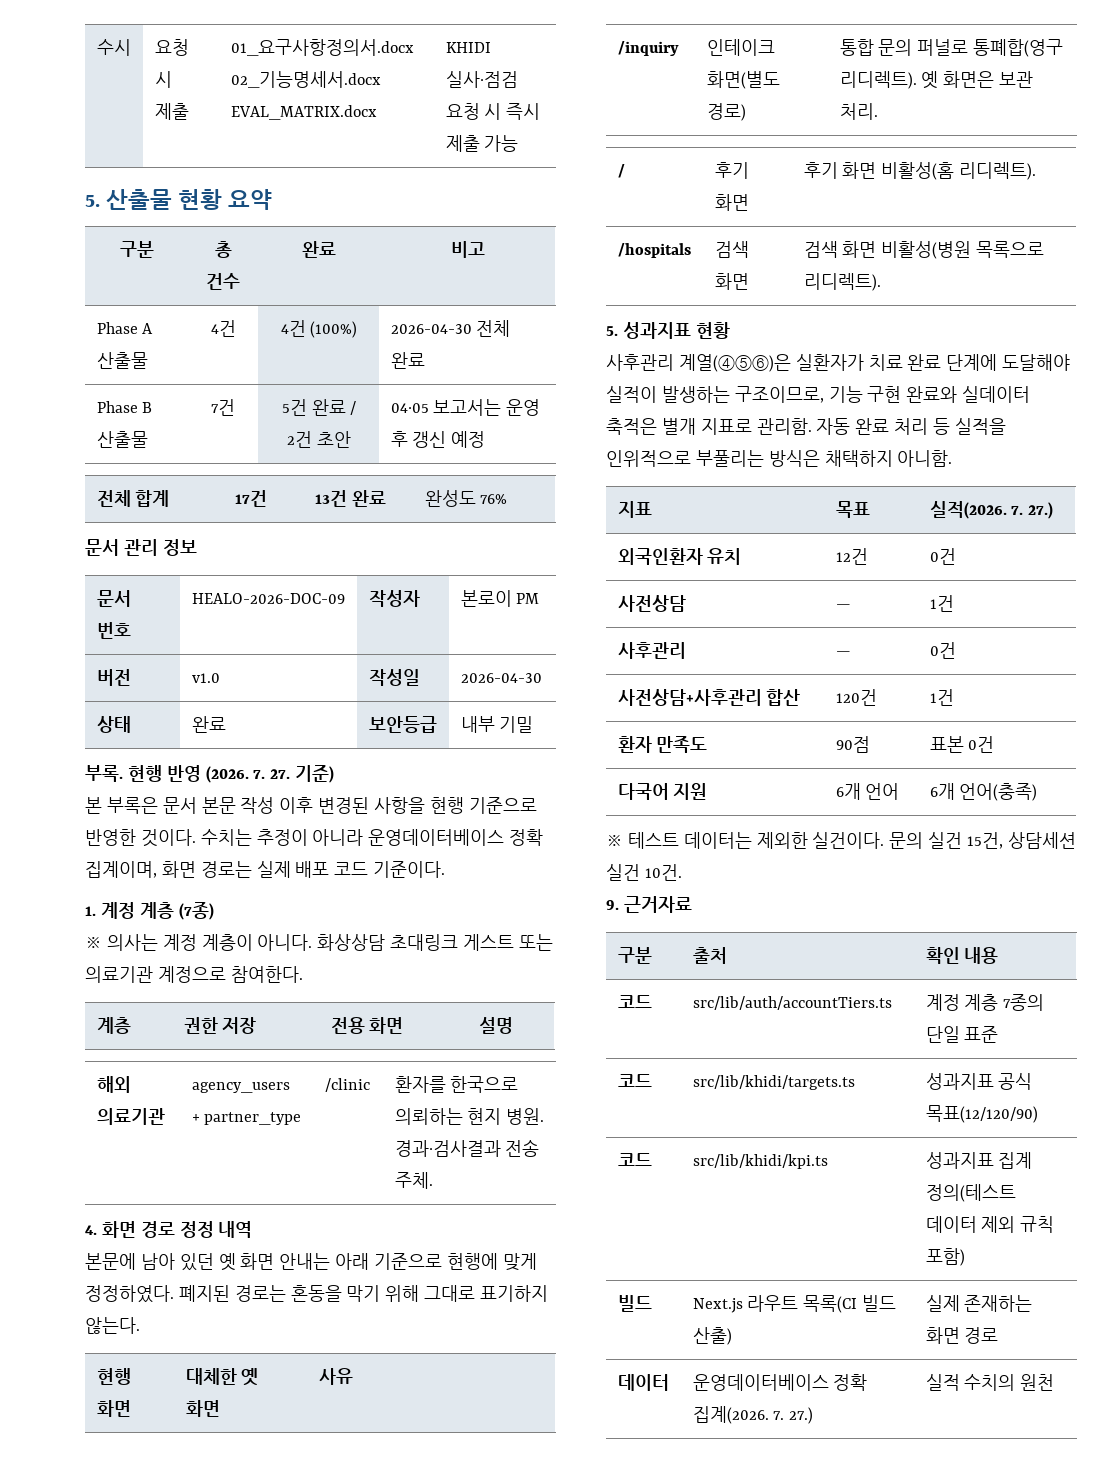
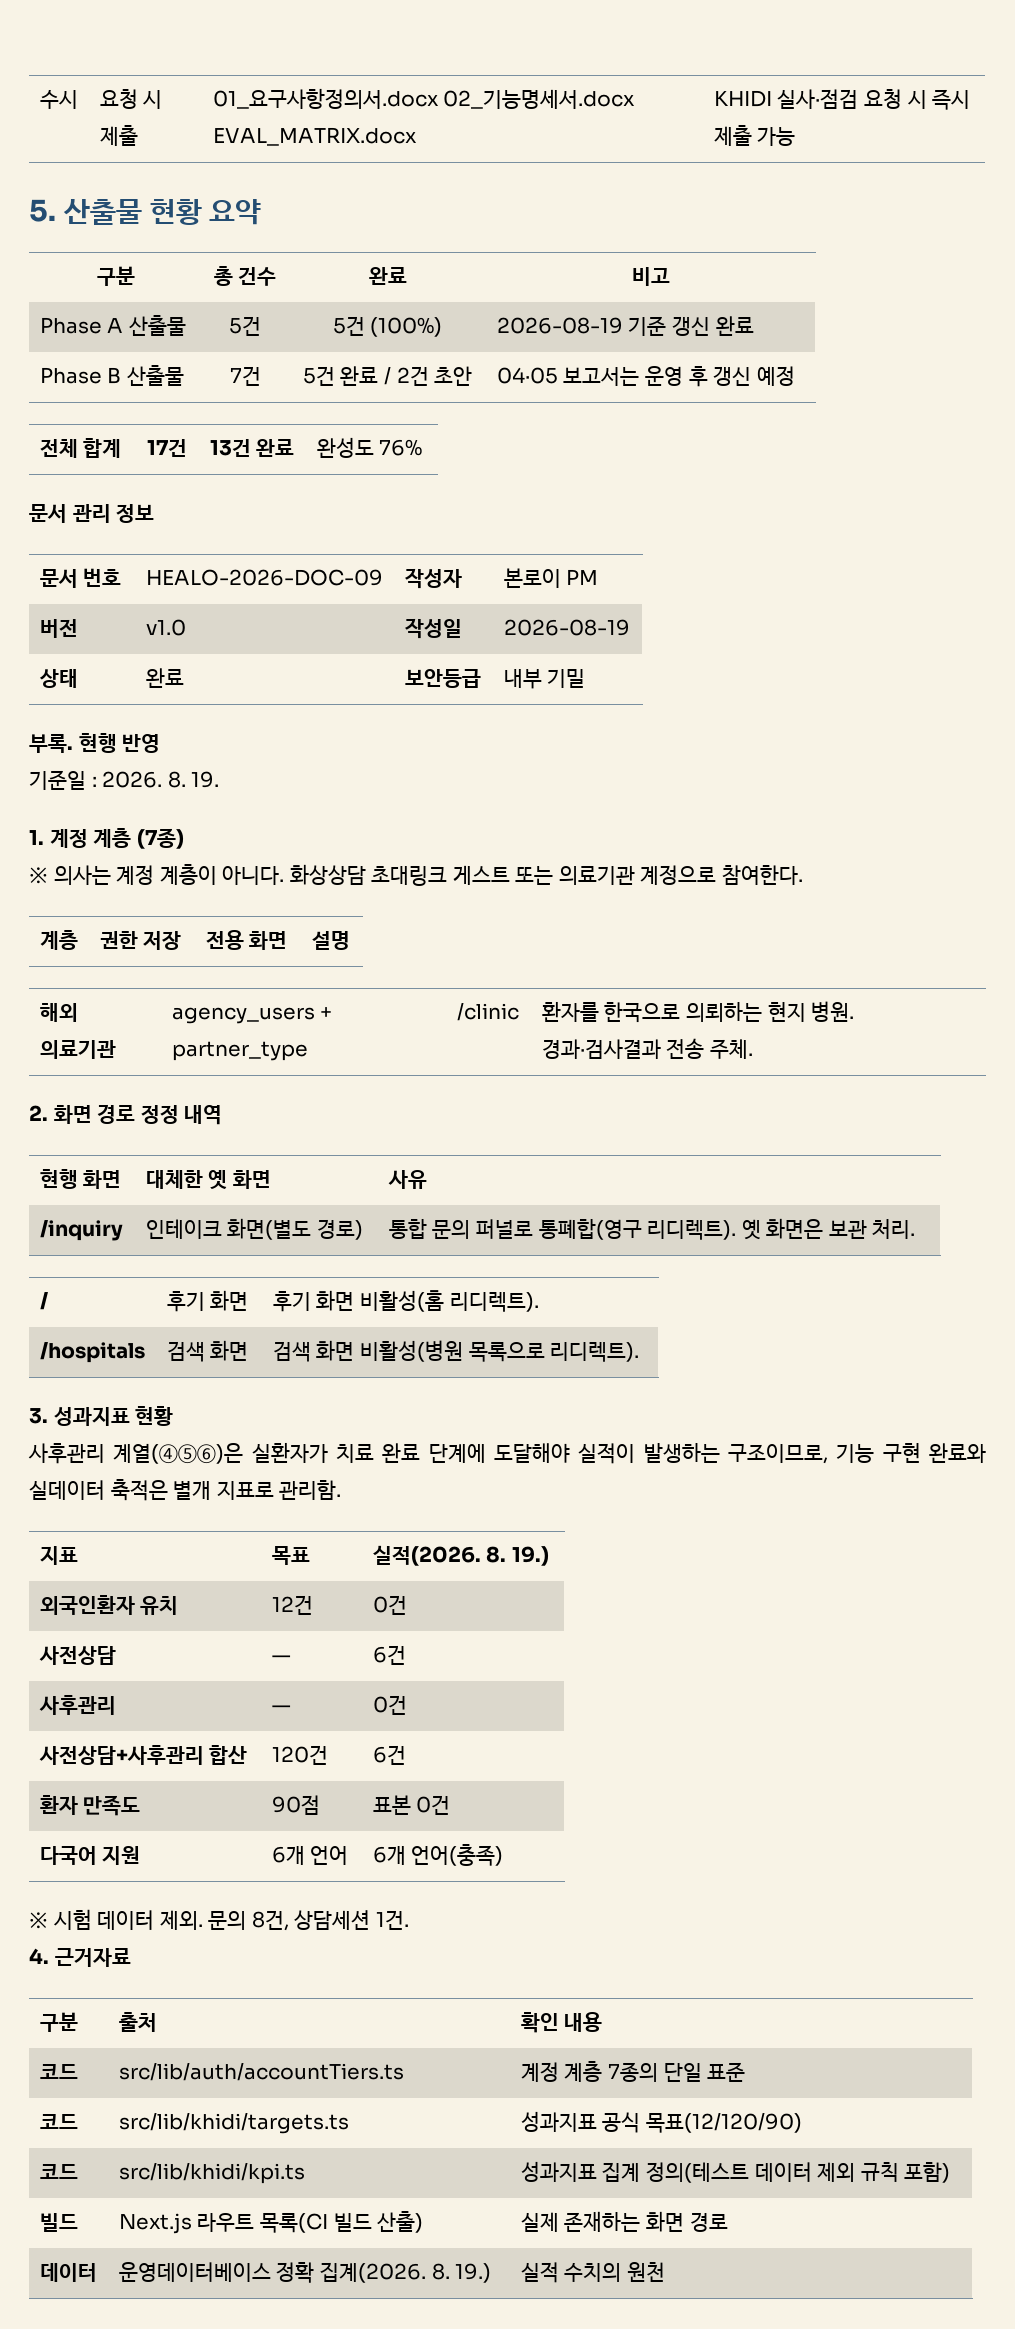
[210,320,236,337] [280,320,306,337] 4건 | 4건 -> [228,316,261,336] [332,316,365,336] 5건 | 5건
[390,320,511,337] 2026-04-30 전체 -> [496,316,711,336] 2026-08-19 기준 갱신
[460,673,542,683] 2026-04-30 -> [503,619,630,636] 2026-08-19
[205,765,335,783] [85,797,537,814] [85,829,544,847] [85,861,446,878] (2026. 7. 27. 기준) // 본 부록은 문서 본문 작성 이후 변경된 사항을 현행 기준으로 반영한 것이다. 수치는 추정이 아니라 운영데이터베이스 정확 집계이며, 화면 경로는 실제 배포 코드 기준이다. -> [29,770,220,790] // 기준일 : 2026. 8. 19.
[85,1225,97,1235] 4. -> [29,1105,48,1121] 2.
[85,1253,537,1271] [85,1285,549,1303] [85,1317,140,1334] // 본문에 남아 있던 옛 화면 안내는 아래 기준으로 현행에 맞게 정정하였다. 폐지된 경로는 혼동을 막기 위해 그대로 표기하지 않는다. -> (223, 1115) none
[606,326,618,336] 5. -> [29,1408,48,1424] 3.
[816,418,1006,435] [606,450,953,467] 자동 완료 처리 등 실적을 인위적으로 부풀리는 방식은 채택하지 아니함. -> (342, 1490) none
[1011,502,1054,519] 7. 27.) -> [486,1546,550,1566] 8. 19.)
[929,595,954,612] 1건 -> [372,1645,406,1665] 6건
[929,689,954,706] 1건 -> [372,1745,406,1765] 6건
[627,832,1076,849] [606,864,682,881] [606,900,619,910] 테스트 데이터는 제외한 실건이다. 문의 실건 15건, 상담세션 실건 10건. // 9. -> [53,1909,409,1931] [29,1948,49,1964] 시험 데이터 제외. 문의 8건, 상담세션 1건. // 4.
[773,1407,814,1424] 7. 27.) -> [431,2263,492,2283] 8. 19.)

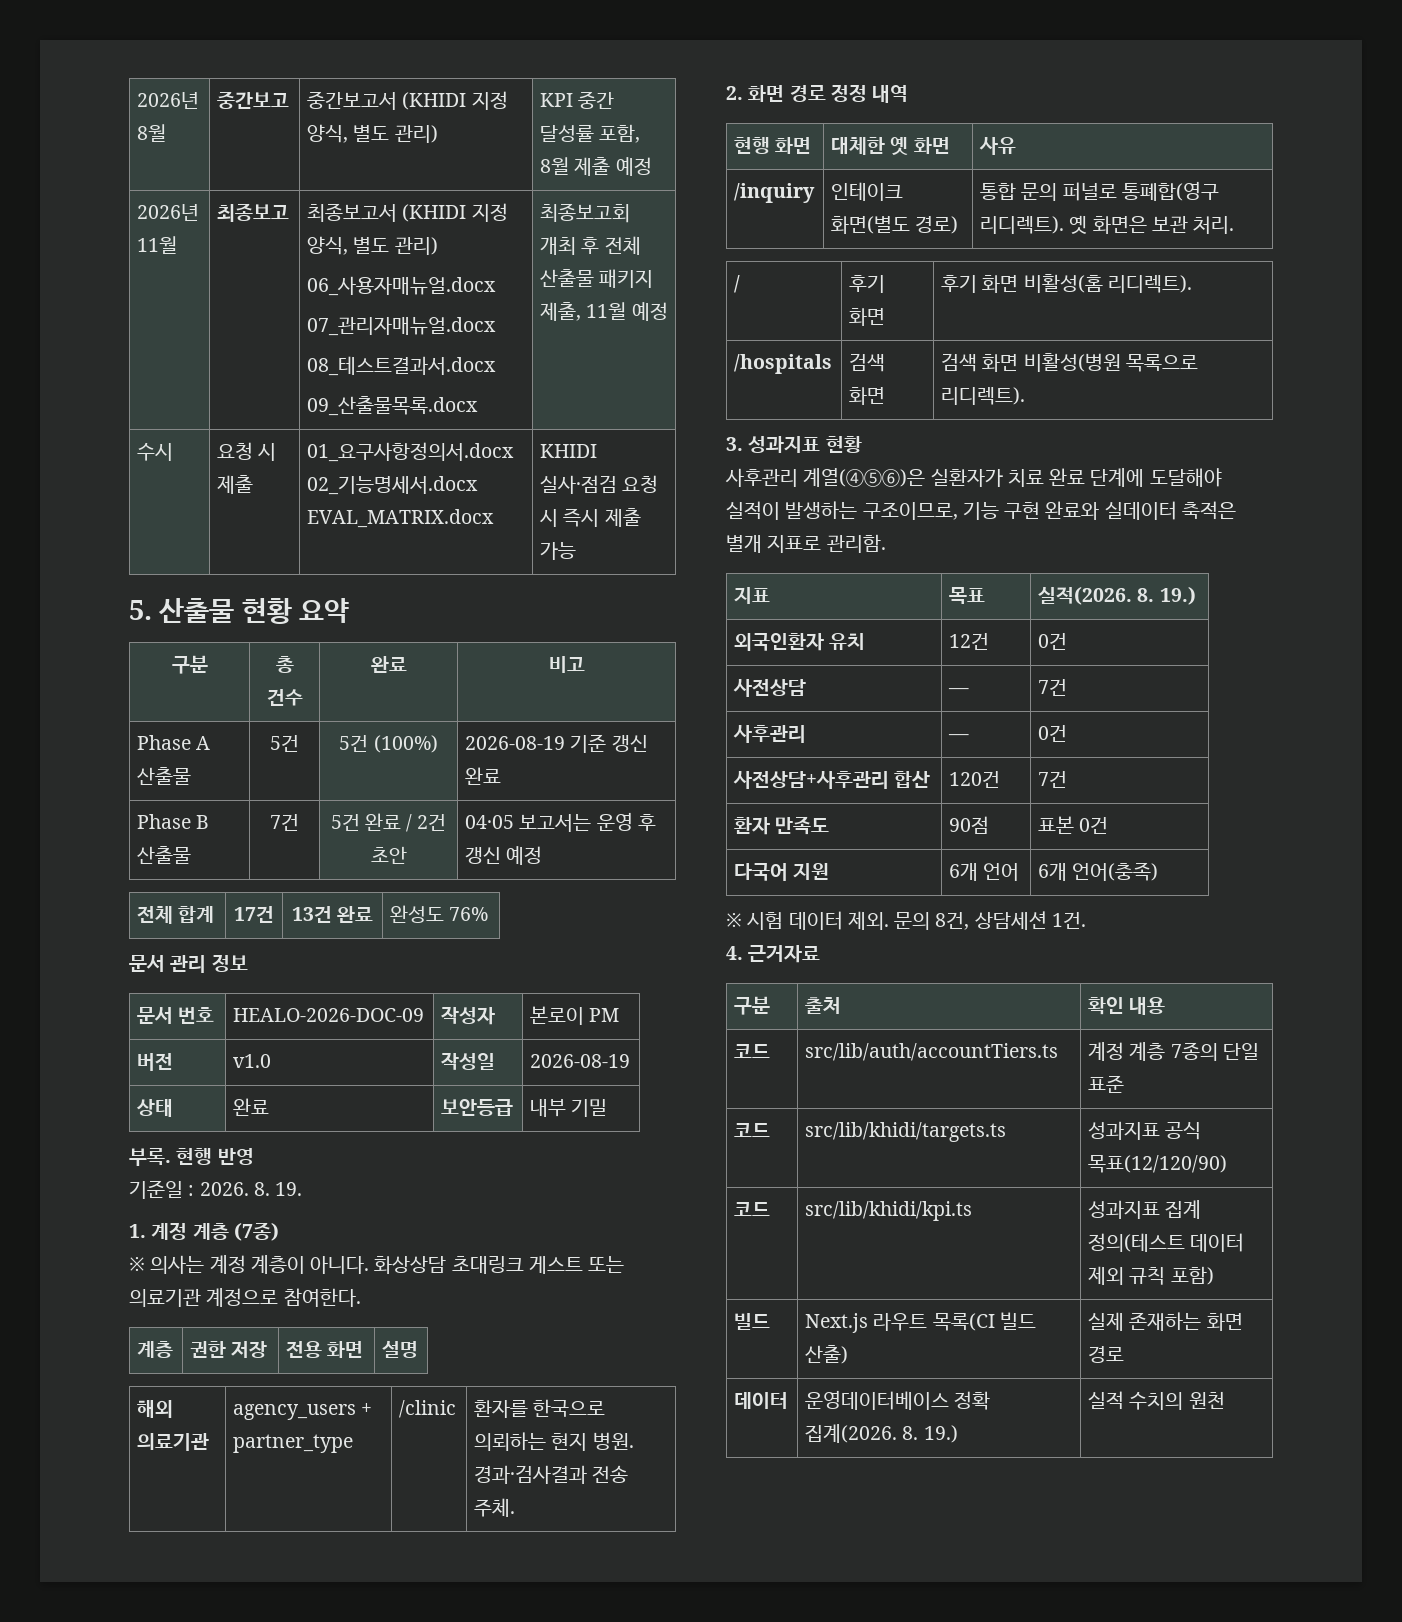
(39, 99) none -> [137,92,200,109] [137,124,167,142] [217,91,290,109] [307,91,508,110] [307,124,438,143] [540,91,615,109] [540,124,641,143] [540,157,652,176] [137,204,200,221] [137,236,178,254] [217,203,290,222] [307,203,508,222] [307,236,438,255] [307,276,497,296] [307,317,497,336] [307,356,497,376] [307,396,479,416] [540,203,631,223] [540,236,641,255] [540,269,654,288] [540,302,668,321] 2026년 8월 | 중간보고 | 중간보고서 (KHIDI 지정 양식, 별도 관리) | KPI 중간 달성률 포함, 8월 제출 예정 // 2026년 11월 | 최종보고 | 최종보고서 (KHIDI 지정 양식, 별도 관리) // 06_사용자매뉴얼.docx // 07_관리자매뉴얼.docx // 08_테스트결과서.docx // 09_산출물목록.docx | 최종보고회 개최 후 전체 산출물 패키지 제출, 11월 예정 //
[372,1645,406,1665] 6건 -> [1038,679,1068,696] 7건
[372,1745,406,1765] 6건 -> [1038,771,1068,788] 7건

